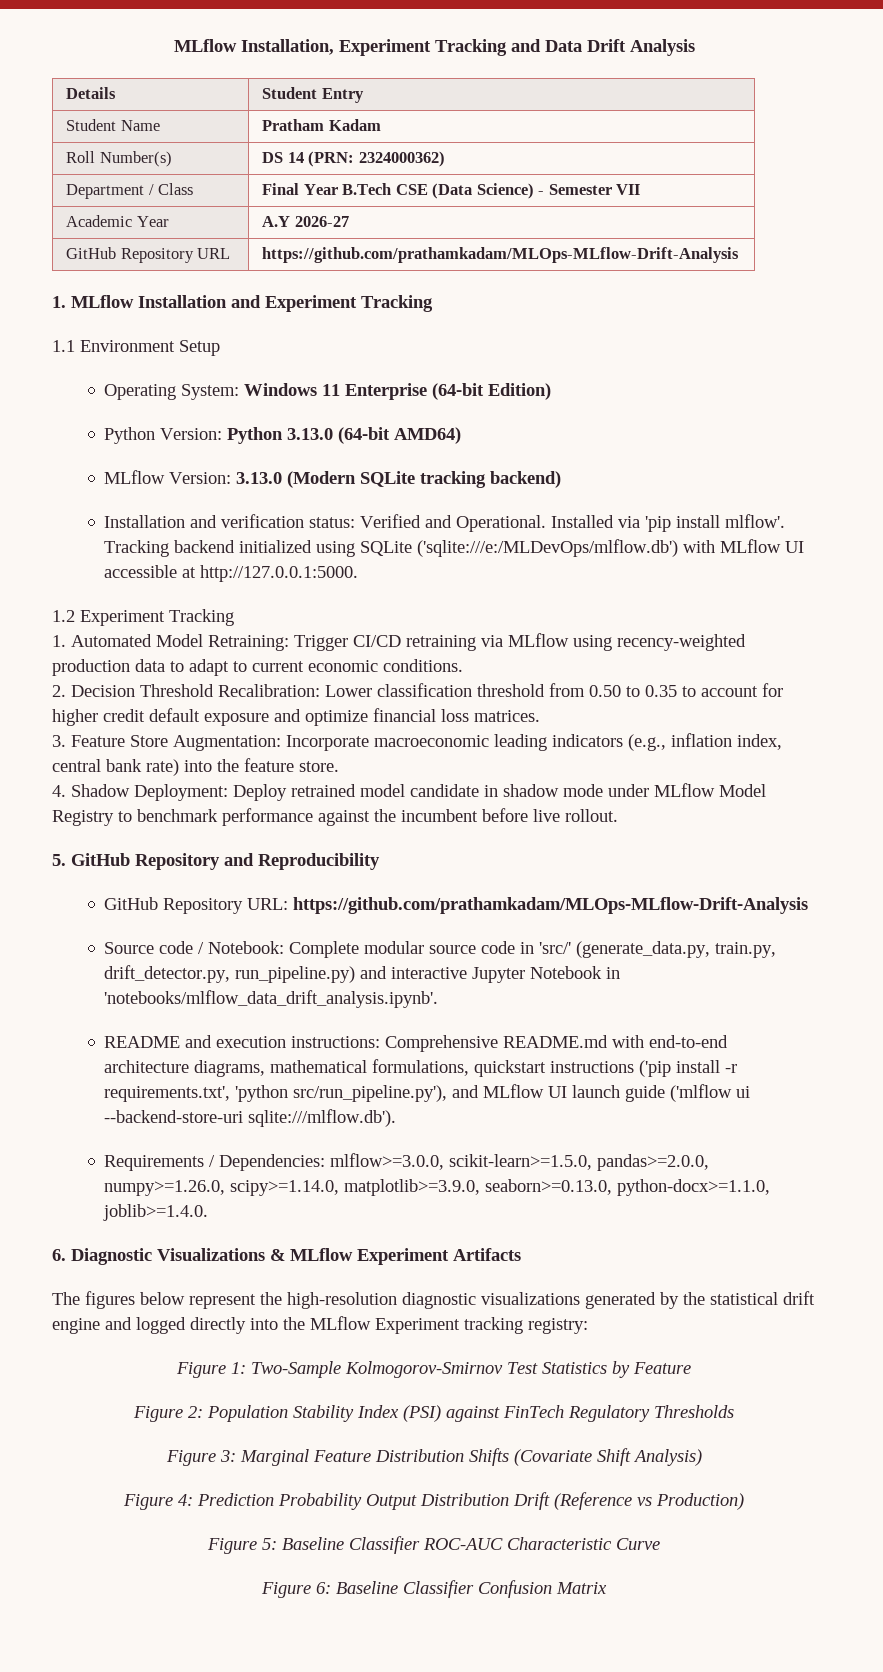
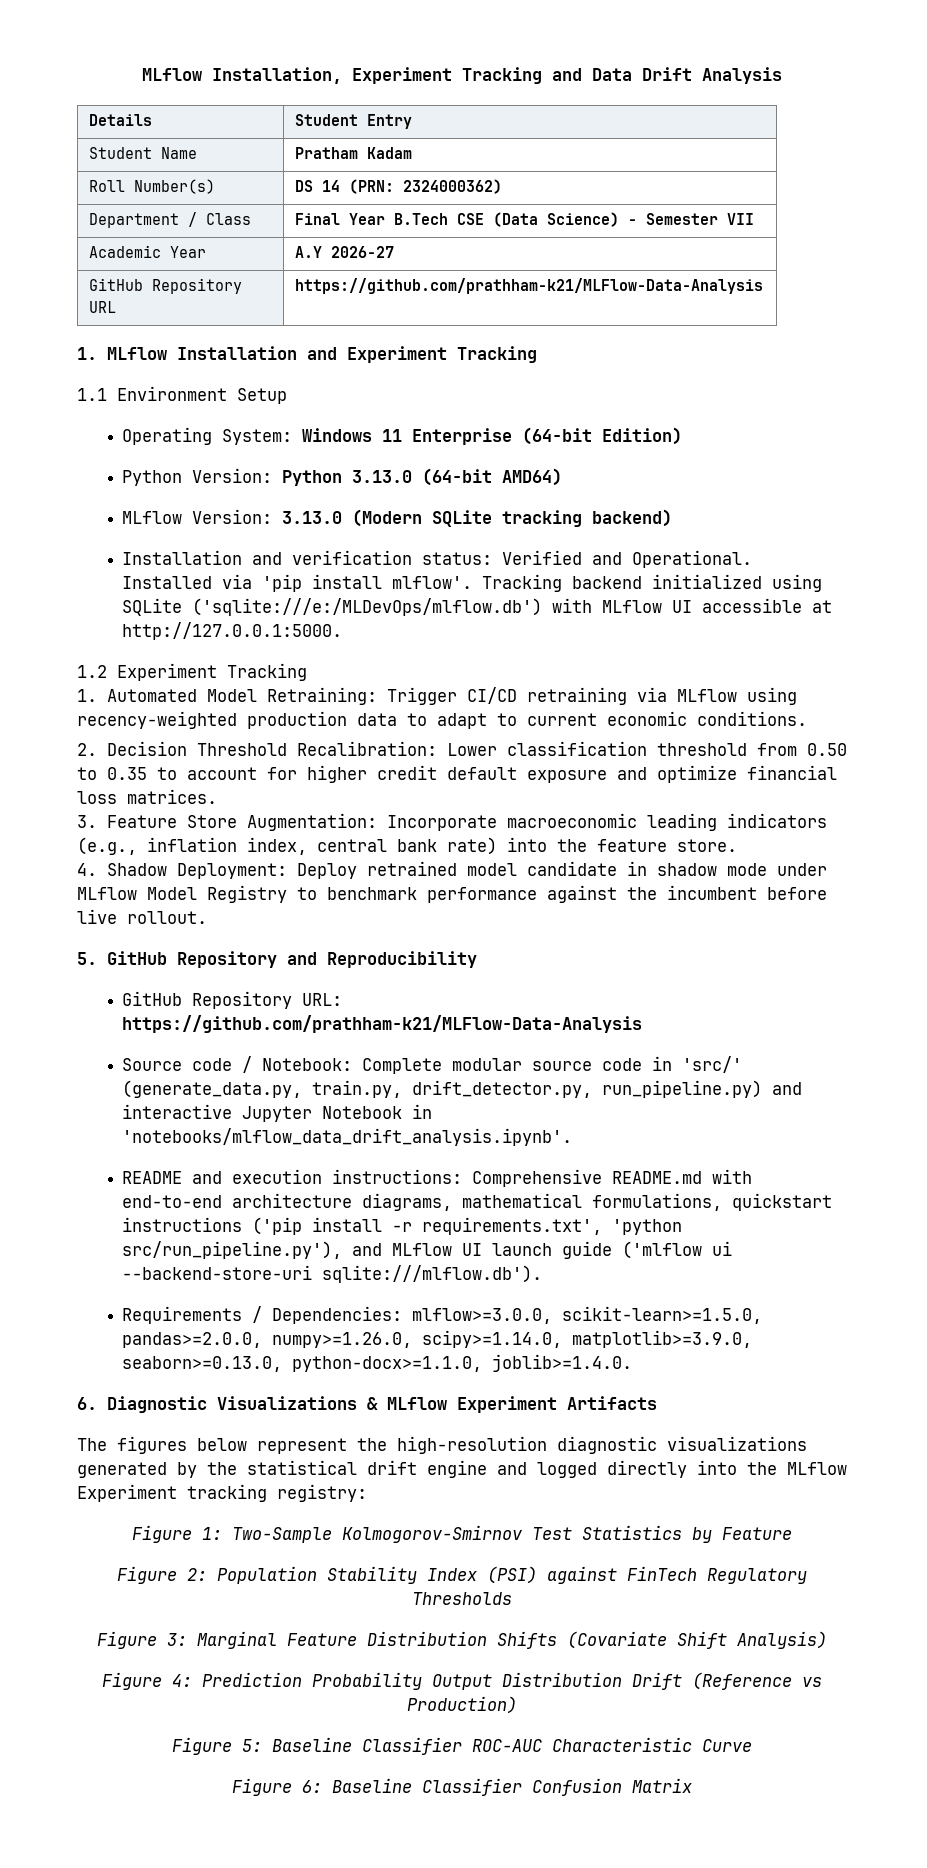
[262,247,740,263] https://github.com/prathamkadam/MLOps-MLflow-Drift-Analysis -> [295,278,764,294] https://github.com/prathham-k21/MLFlow-Data-Analysis
[293,897,809,914] https://github.com/prathamkadam/MLOps-MLflow-Drift-Analysis -> [122,1015,643,1033] https://github.com/prathham-k21/MLFlow-Data-Analysis

